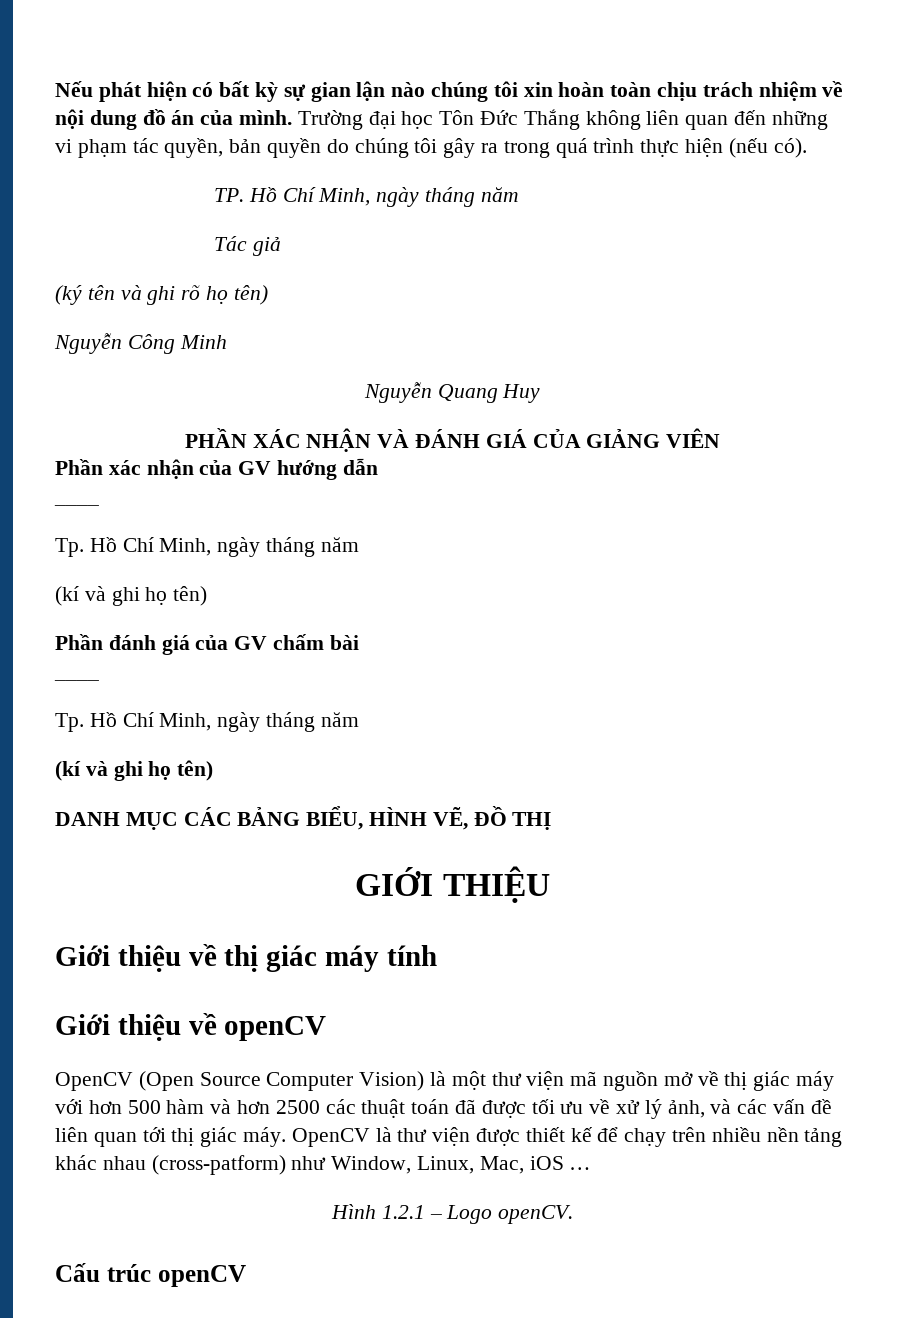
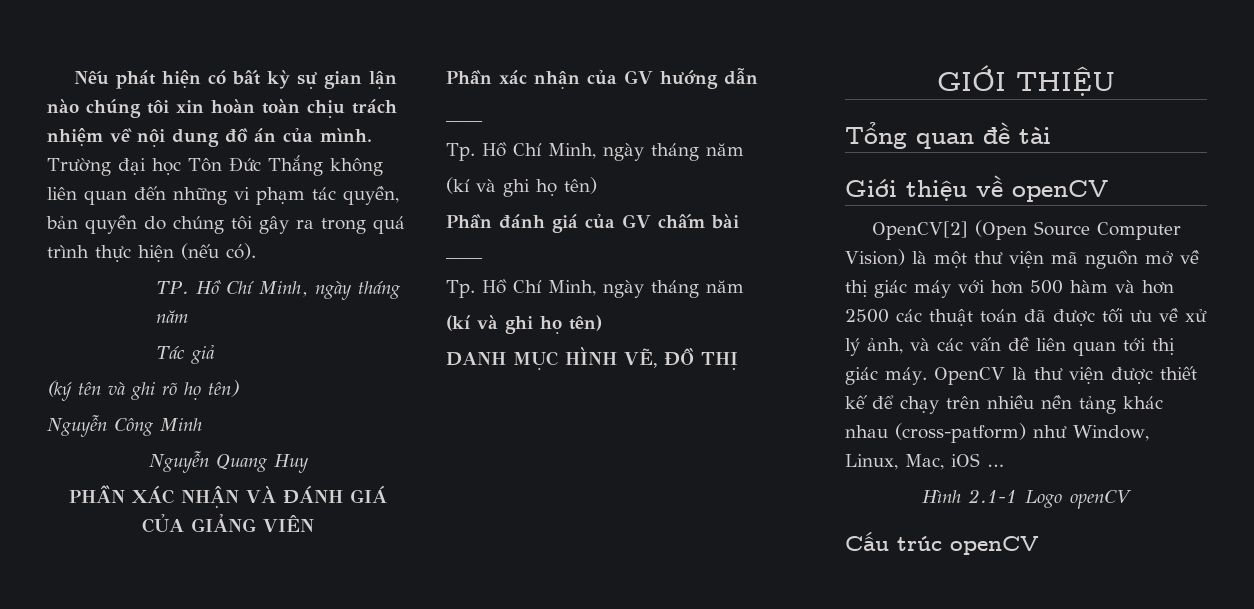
[183,806,364,830] CÁC BẢNG BIỂU, -> (558, 360) none
[55,944,437,972] Giới thiệu về thị giác máy tính -> [845,122,1051,149] Tổng quan đề tài
[55,1072,133,1091] OpenCV -> [872,221,969,240] OpenCV[2]
[381,1205,574,1224] 1.2.1 – Logo openCV. -> [968,489,1132,509] 2.1-1 Logo openCV

